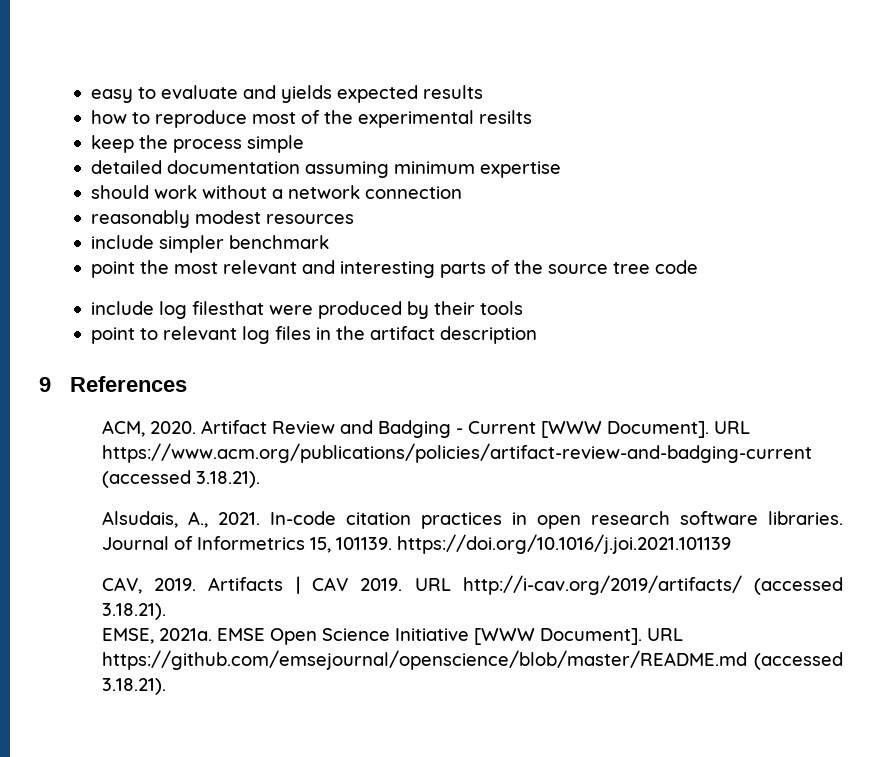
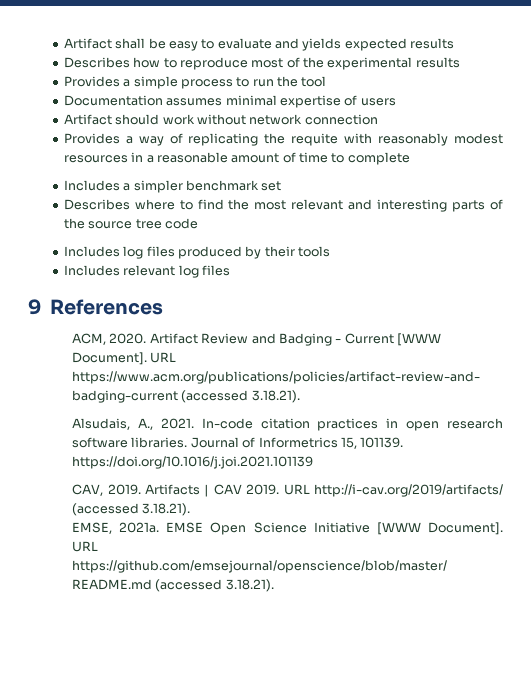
(90, 96) none -> [63,38,166,49] Artifact shall be
(483, 92) none -> [63,57,130,68] Describes
[478,110,532,124] [90,135,304,153] [90,160,561,178] resilts // keep the process simple // detailed documentation assuming minimum expertise // -> [415,57,460,68] [63,76,327,89] [63,95,396,108] [63,114,112,125] results // Provides a simple process to run the tool // Documentation assumes minimal expertise of users // Artifact
[271,189,283,199] a -> (246, 119) none
[90,210,354,228] [90,235,329,253] [90,261,135,278] reasonably modest resources // include simpler benchmark // point -> [63,133,503,146] [63,152,410,165] [63,180,282,193] [63,199,224,210] Provides a way of replicating the requite with reasonably modest resources in a reasonable amount of time to complete // Includes a simpler benchmark set // Describes where to find
[90,301,313,319] include log filesthat were -> [63,246,175,259] Includes log files
[90,327,158,344] point to -> [63,265,120,276] Includes
[315,326,537,344] in the artifact description -> (230, 270) none

